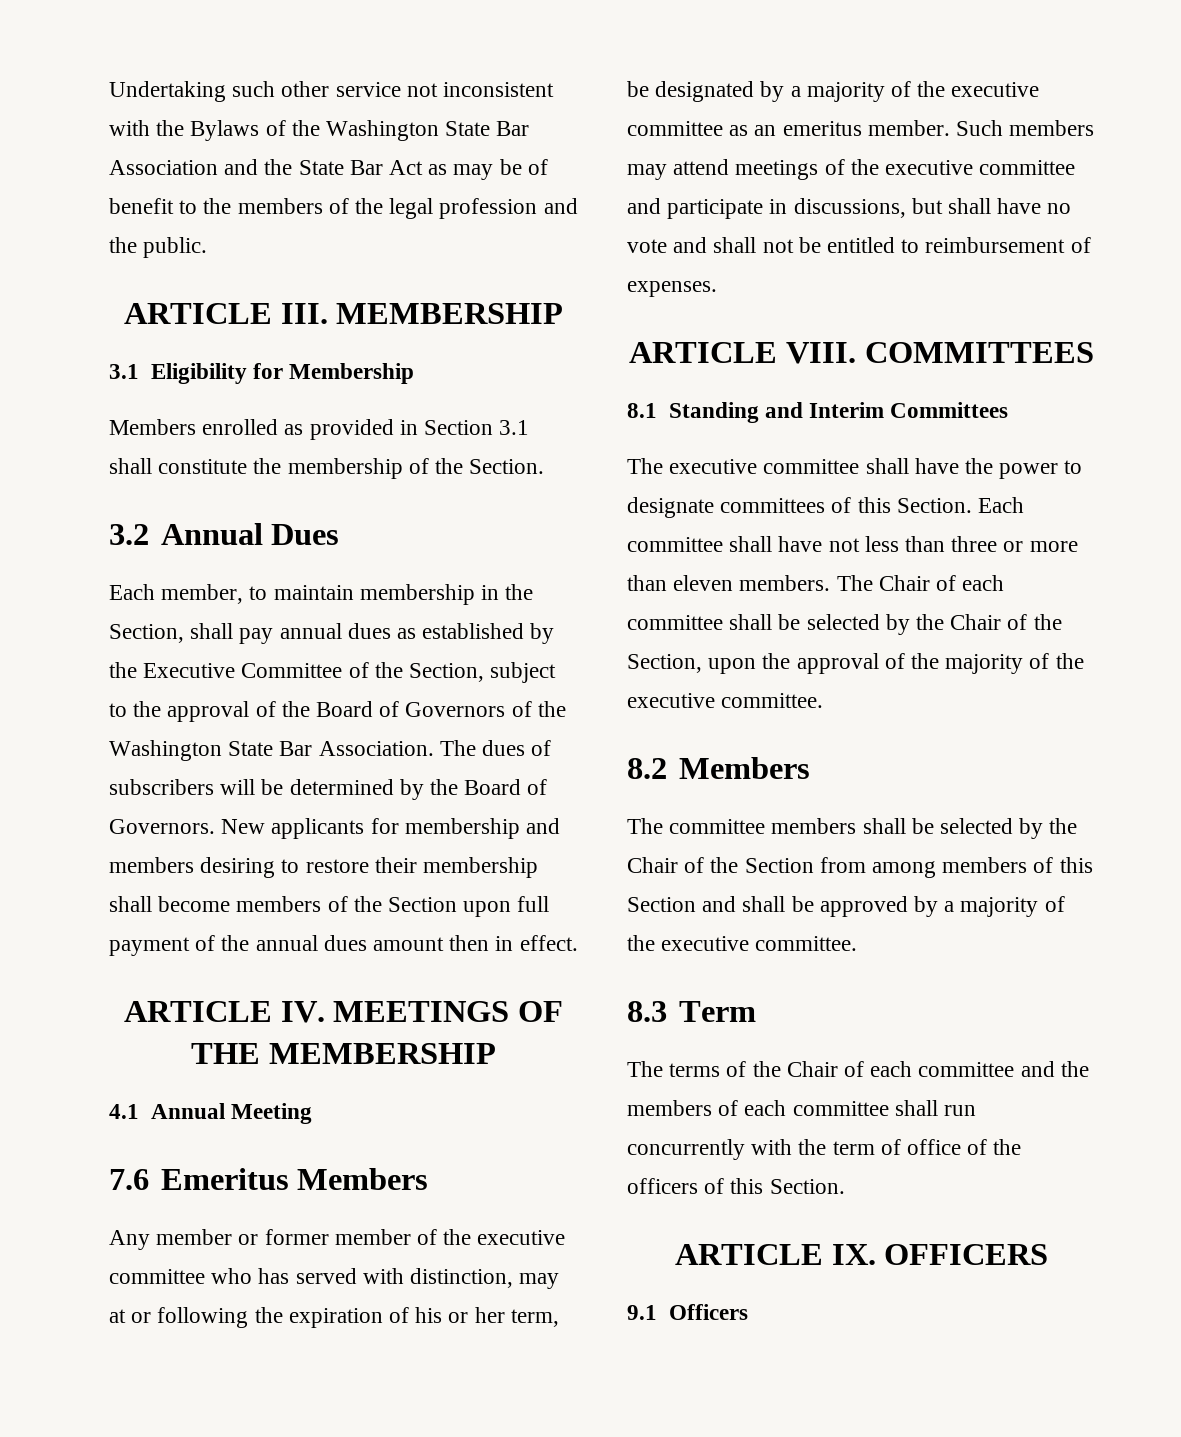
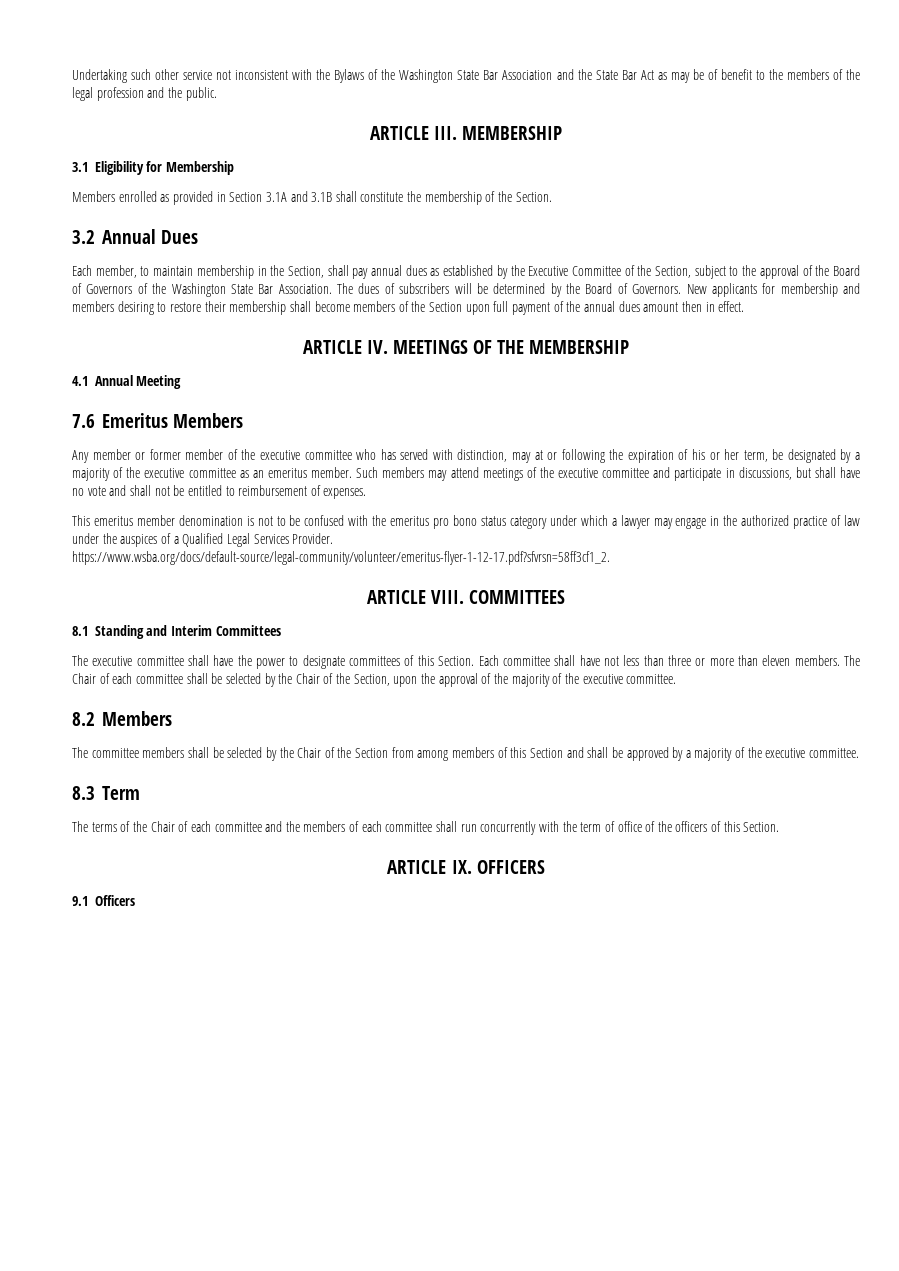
[499,420,530,435] 3.1 -> [265,191,333,202] 3.1A and 3.1B
(717, 289) none -> [72,515,861,529] [72,533,334,547] [72,551,610,565] // This emeritus member denomination is not to be confused with the emeritus pro bono status category under which a lawyer may engage in the authorized practice of law under the auspices of a Qualified Legal Services Provider. https://www.wsba.org/docs/default-source/legal-community/volunteer/emeritus-flyer-1-12-17.pdf?sfvrsn=58ff3cf1_2.

